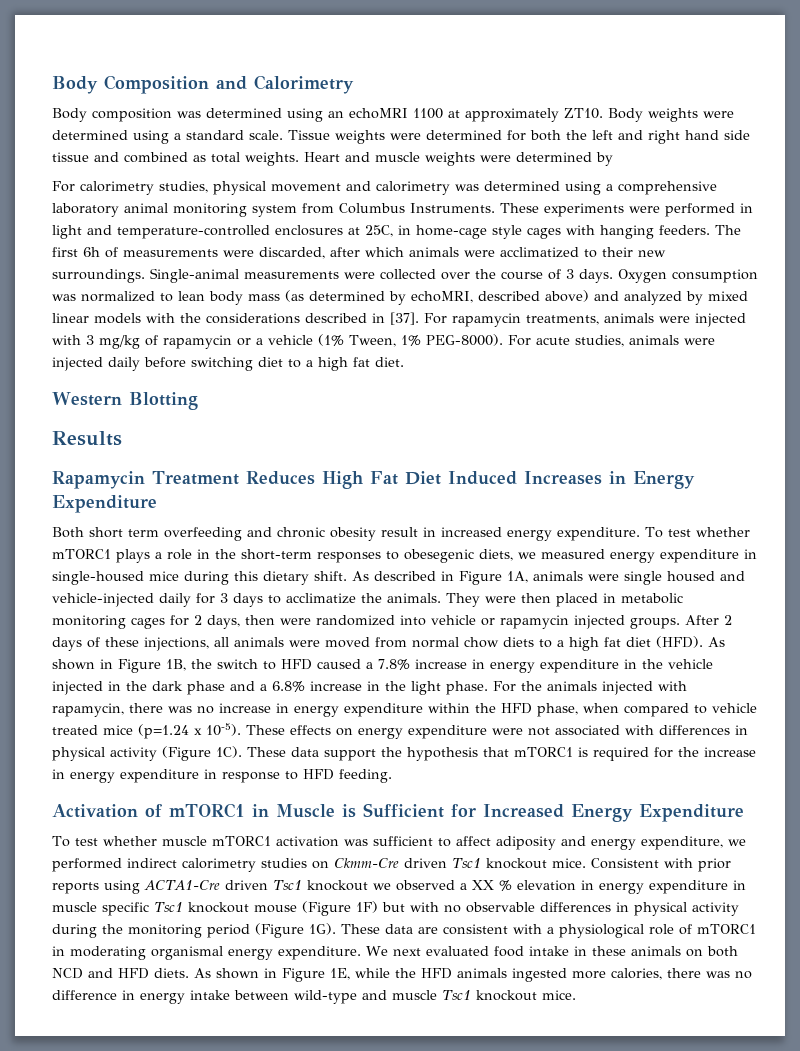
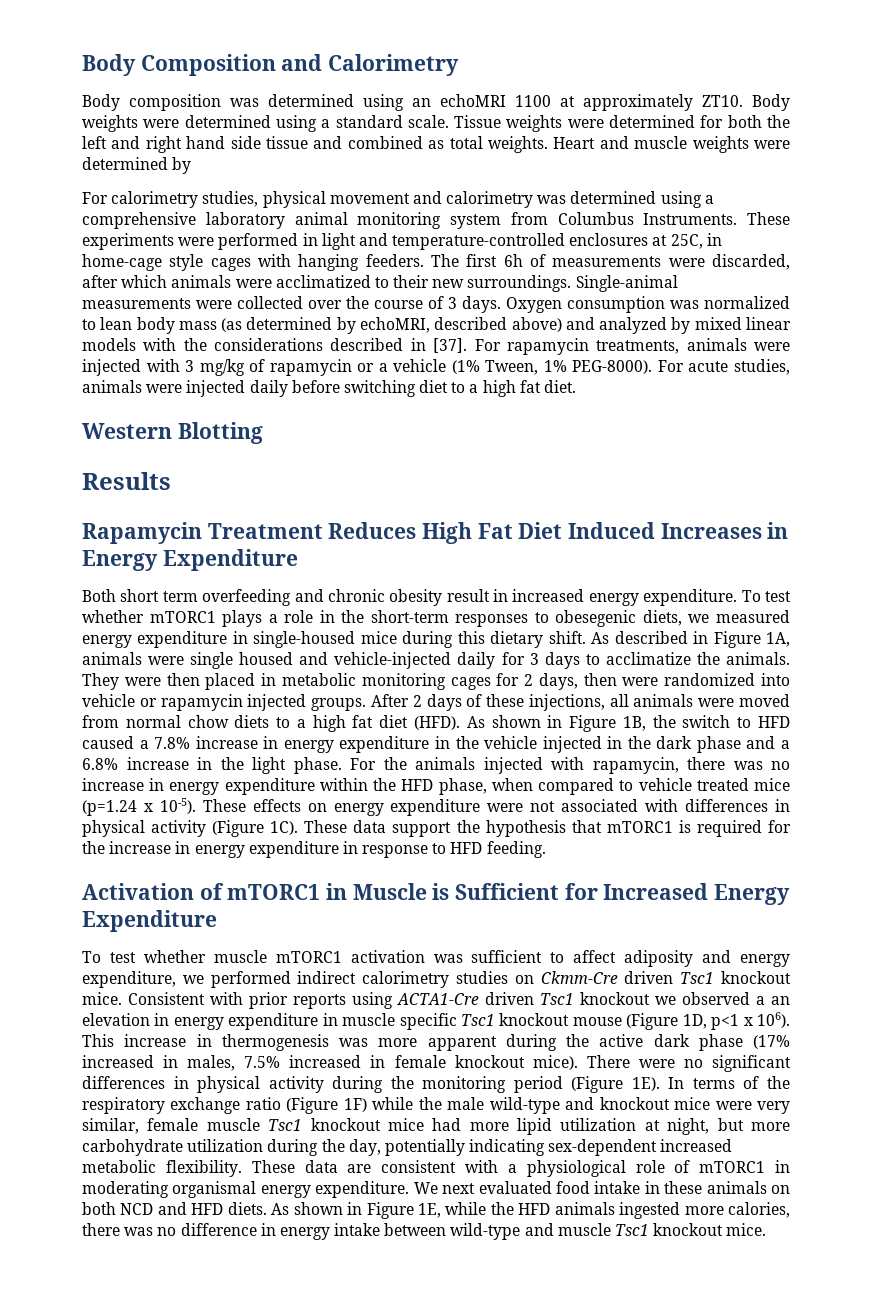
[471,880,512,891] XX % -> [771,996,790,1005] an
[355,901,535,913] 1F) but with no observable -> [682,1012,791,1030] [82,1034,790,1051] [82,1055,792,1072] 1D, p<1 x 106). This increase in thermogenesis was more apparent during the active dark phase (17% increased in males, 7.5% increased in female knockout mice). There were no significant
[309,923,336,935] 1G). -> [631,1076,791,1091] [82,1097,790,1114] [82,1118,790,1135] [82,1139,733,1156] [82,1160,242,1177] 1E). In terms of the respiratory exchange ratio (Figure 1F) while the male wild-type and knockout mice were very similar, female muscle Tsc1 knockout mice had more lipid utilization at night, but more carbohydrate utilization during the day, potentially indicating sex-dependent increased metabolic flexibility.

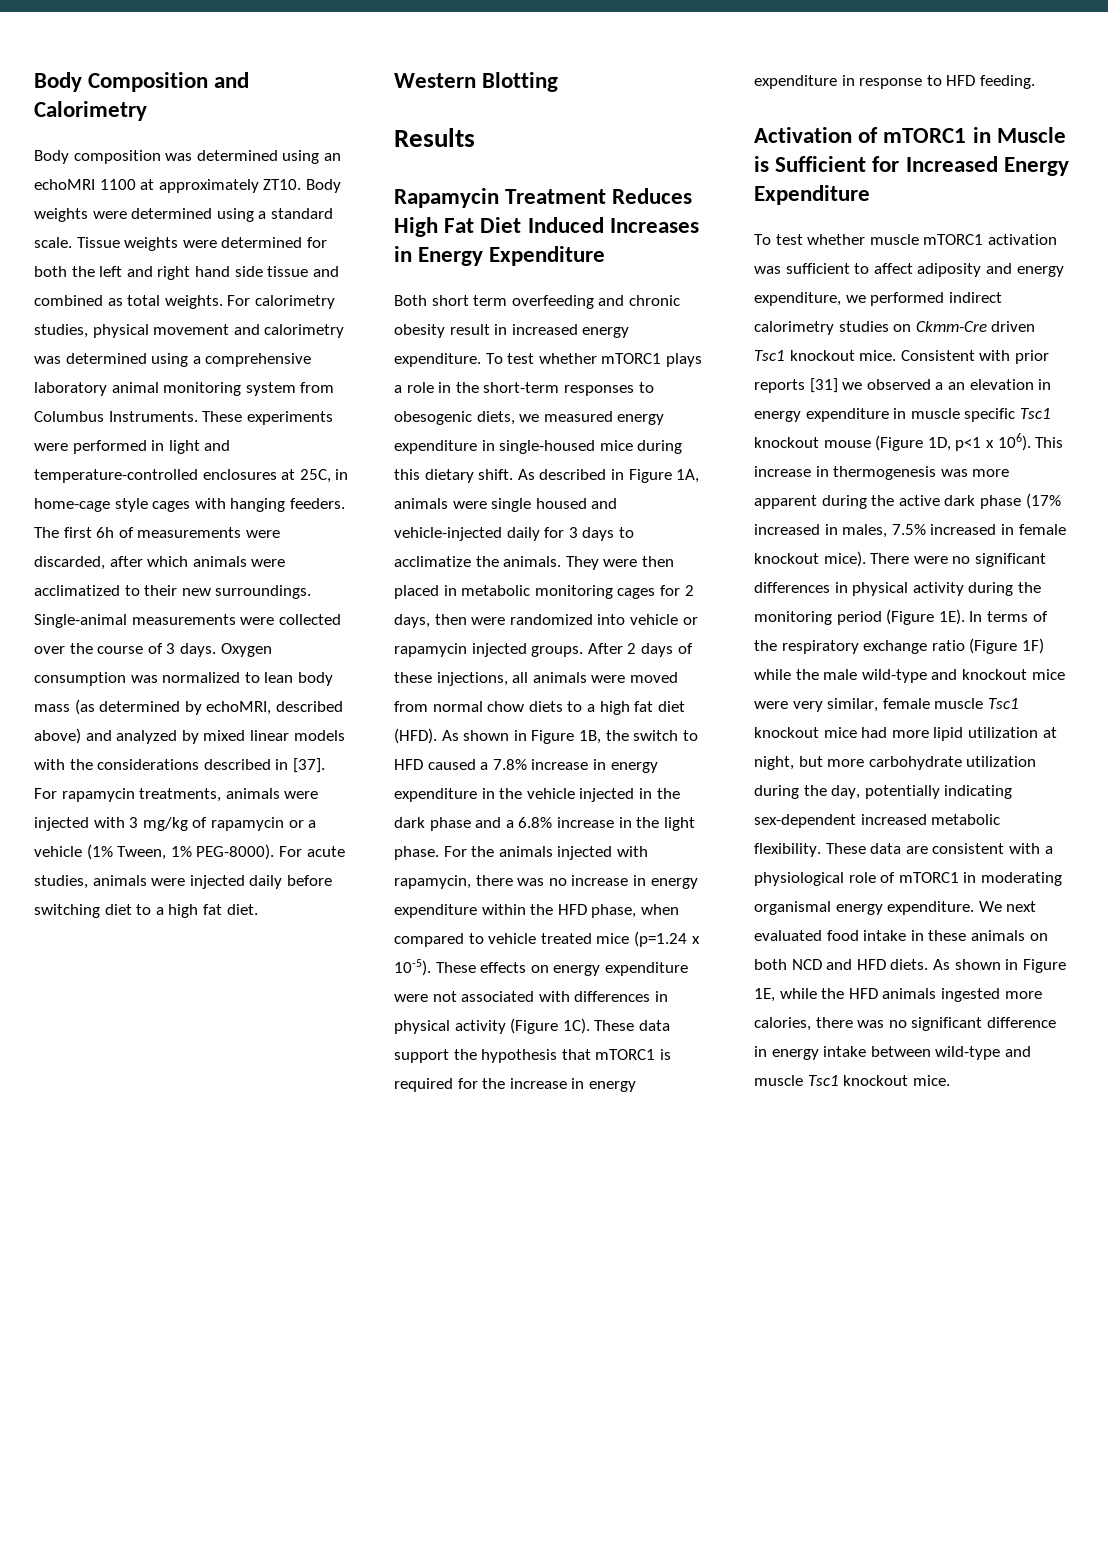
[553,136,790,153] [82,157,192,174] Heart and muscle weights were determined by // -> (223, 302) none
[555,610,637,627] obesegenic -> [394,411,472,425] obesogenic
[352,992,650,1009] using ACTA1-Cre driven Tsc1 knockout -> [809,378,838,393] [31]
(177, 1231) none -> [911,1017,983,1031] significant

